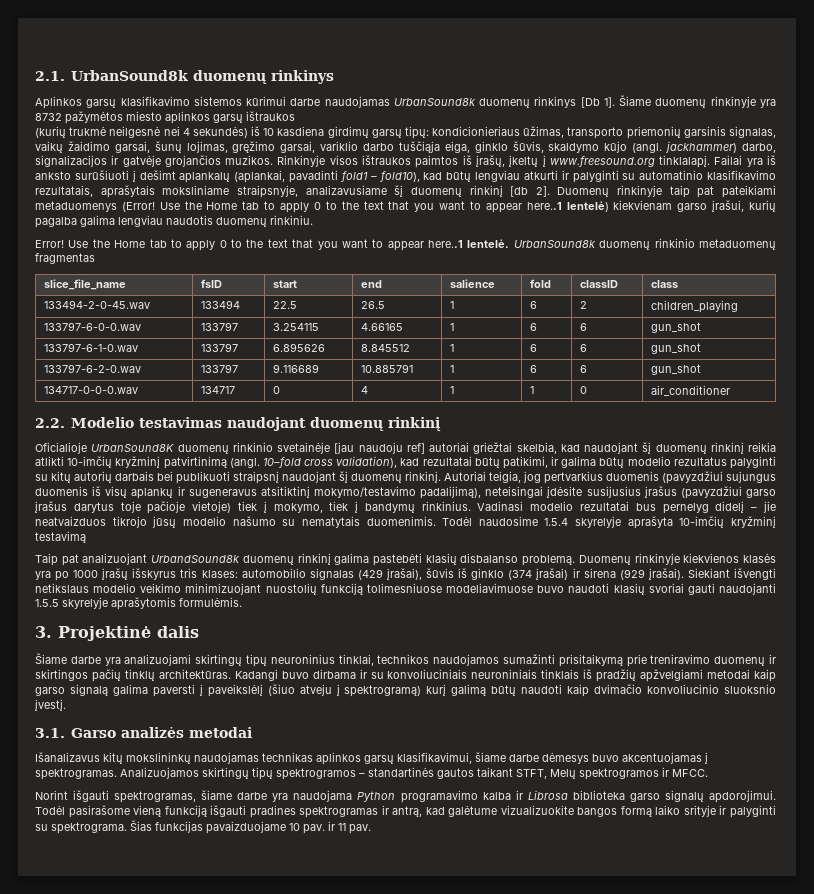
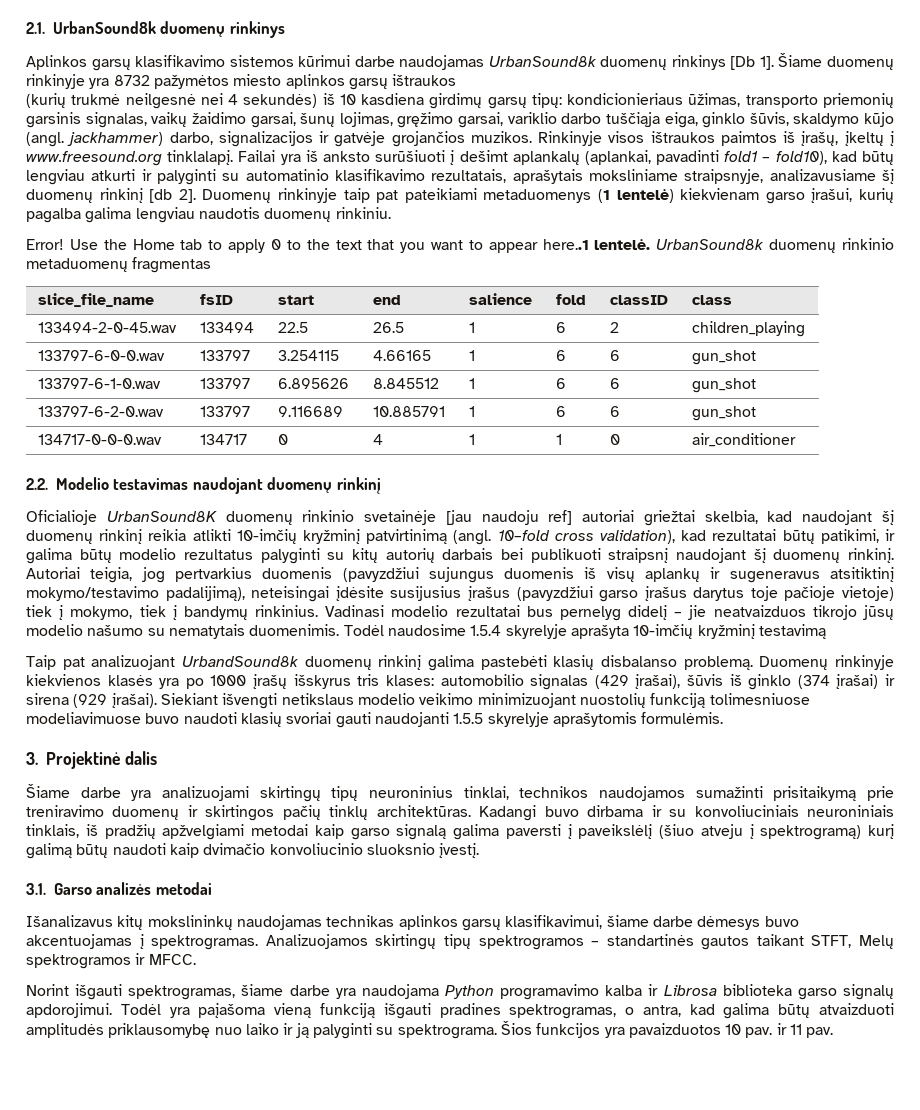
[121,201,562,213] (Error! Use the Home tab to apply 0 to the text that you want to appear here..1 -> [598,189,611,203] (1
[541,669,580,679] tinklais -> [26,824,79,838] tinklais,
[68,805,130,818] pasirašome -> [169,1003,266,1018] yra paįašoma
[299,805,776,818] [35,820,286,834] spektrogramas ir antrą, kad galėtume vizualizuokite bangos formą laiko srityje ir palyginti su spektrograma. Šias funkcijas pavaizduojame -> [509,1003,895,1019] [26,1021,721,1039] spektrogramas, o antra, kad galima būtų atvaizduoti amplitudės priklausomybę nuo laiko ir ją palyginti su spektrograma. Šios funkcijos yra pavaizduotos

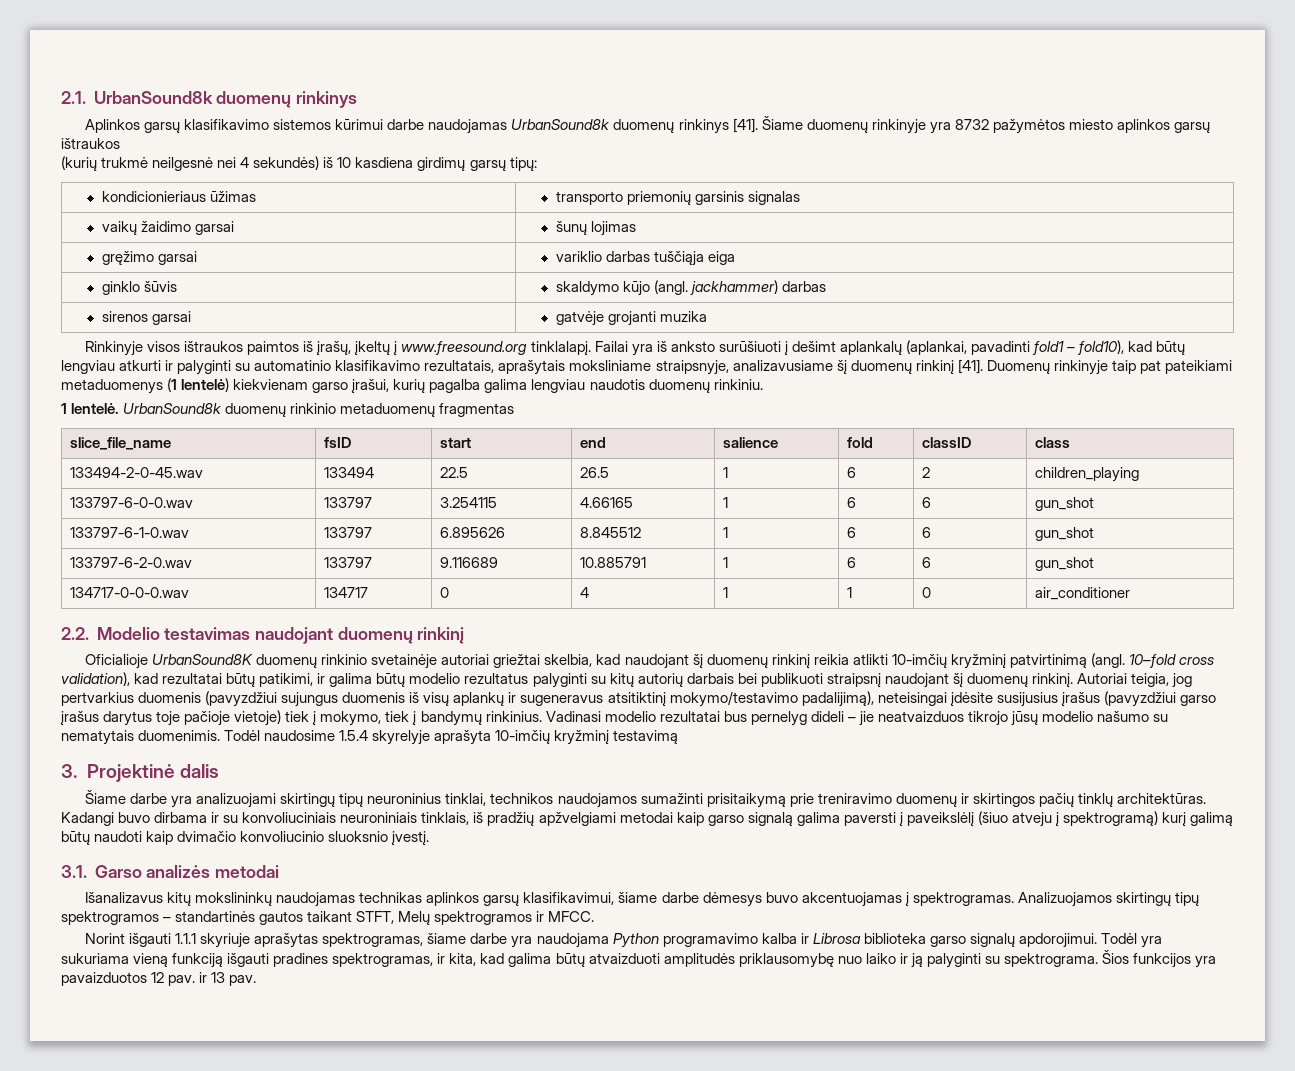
[730,56,774,70] [Db 1]. -> [732,118,758,133] [41].
[567,93,741,107] kondicionieriaus ūžimas, -> [101,191,257,202] // kondicionieriaus ūžimas |
[85,112,147,128] signalas, -> [748,191,801,205] signalas //
[250,112,894,128] [26,131,532,147] garsai, šunų lojimas, gręžimo garsai, variklio darbo tuščiąja eiga, ginklo šūvis, skaldymo kūjo (angl. jackhammer) darbo, signalizacijos ir gatvėje grojančios muzikos. -> [195,221,235,235] [555,221,637,236] [101,251,198,265] [555,251,736,266] [101,281,178,295] [555,280,827,296] [101,311,192,325] [555,311,708,326] garsai | šunų lojimas // gręžimo garsai | variklio darbas tuščiąja eiga // ginklo šūvis | skaldymo kūjo (angl. jackhammer) darbas // sirenos garsai | gatvėje grojanti muzika //
[149,189,196,203] [db 2]. -> [957,359,983,374] [41].
[26,239,589,253] Error! Use the Home tab to apply 0 to the text that you want to appear here..1 -> [61,403,67,414] 1
[445,510,573,525] [jau naudoju ref] -> (438, 661) none
[628,605,668,620] didelį -> [810,711,844,722] dideli
[26,655,894,671] [26,674,895,690] [26,693,810,709] [26,712,724,728] // Taip pat analizuojant UrbandSound8k duomenų rinkinį galima pastebėti klasių disbalanso problemą. Duomenų rinkinyje kiekvienos klasės yra po 1000 įrašų išskyrus tris klases: automobilio signalas (429 įrašai), šūvis iš ginklo (374 įrašai) ir sirena (929 įrašai). Siekiant išvengti netikslaus modelio veikimo minimizuojant nuostolių funkciją tolimesniuose modeliavimuose buvo naudoti klasių svoriai gauti naudojanti 1.5.5 skyrelyje aprašytomis formulėmis. -> (679, 737) none
(123, 992) none -> [175,933,319,948] 1.1.1 skyriuje aprašytas
[198,1003,266,1018] paįašoma -> [61,953,129,964] sukuriama
[625,1005,681,1017] o antra, -> [437,953,477,966] ir kita,
[725,1024,742,1035] 10 -> [151,972,165,983] 12
[790,1024,803,1035] 11 -> [211,972,226,983] 13

